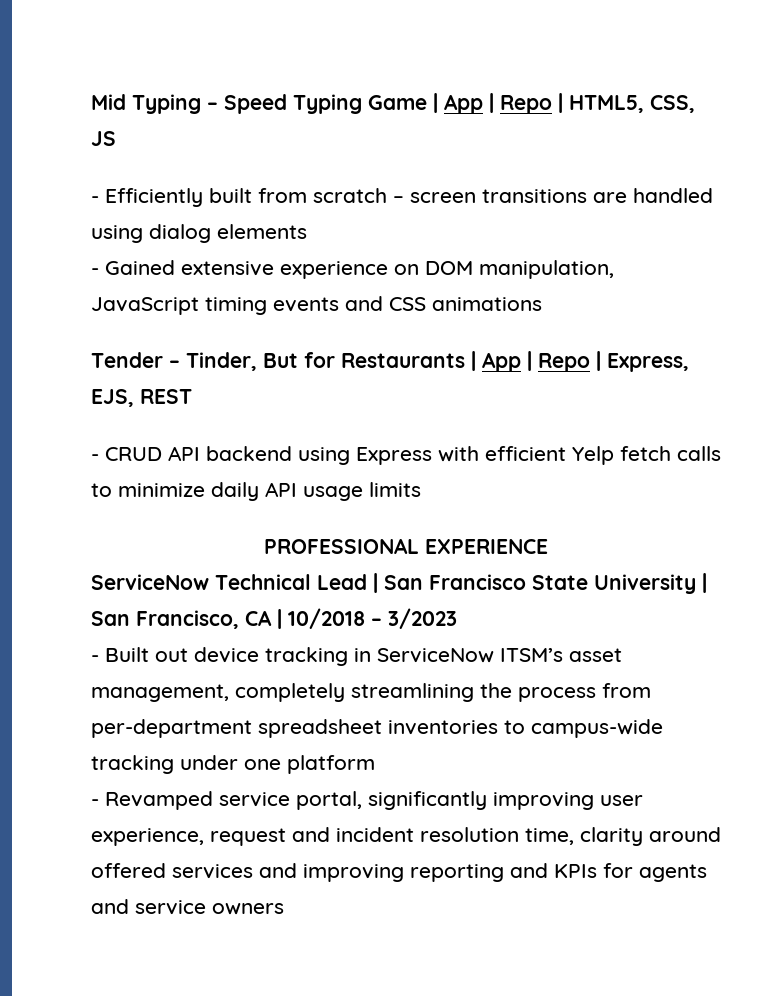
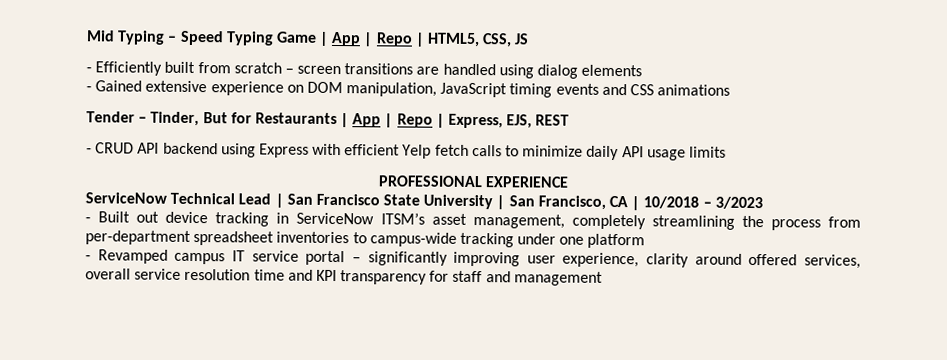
[219,791,643,810] [91,827,721,846] [91,863,707,882] [91,899,284,915] service portal, significantly improving user experience, request and incident resolution time, clarity around offered services and improving reporting and KPIs for agents and service owners -> [174,250,861,269] [85,268,603,286] campus IT service portal – significantly improving user experience, clarity around offered services, overall service resolution time and KPI transparency for staff and management

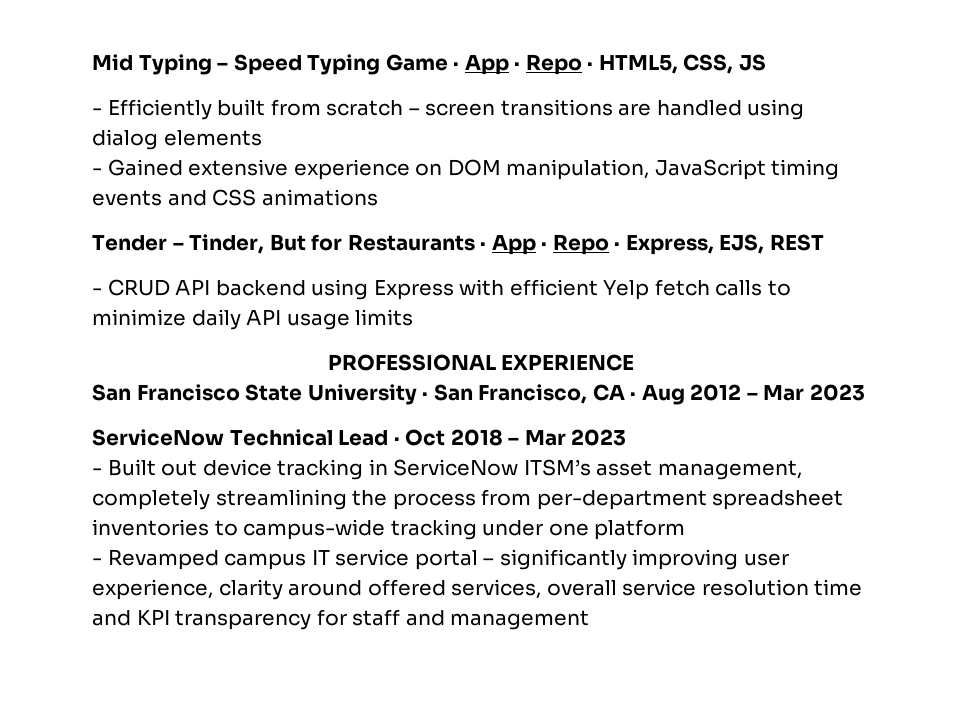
[319,31,425,47] | App | Repo | -> [453,54,594,75] · App · Repo ·
[340,113,445,128] | App | Repo | -> [480,234,621,255] · App · Repo ·
[85,192,284,208] ServiceNow Technical Lead | -> (635, 362) none
[496,195,506,210] | -> [422,392,429,400] ·
[631,196,763,211] | 10/2018 – 3/2023 -> [630,384,865,405] [92,429,627,446] · Aug 2012 – Mar 2023 // ServiceNow Technical Lead · Oct 2018 – Mar 2023

